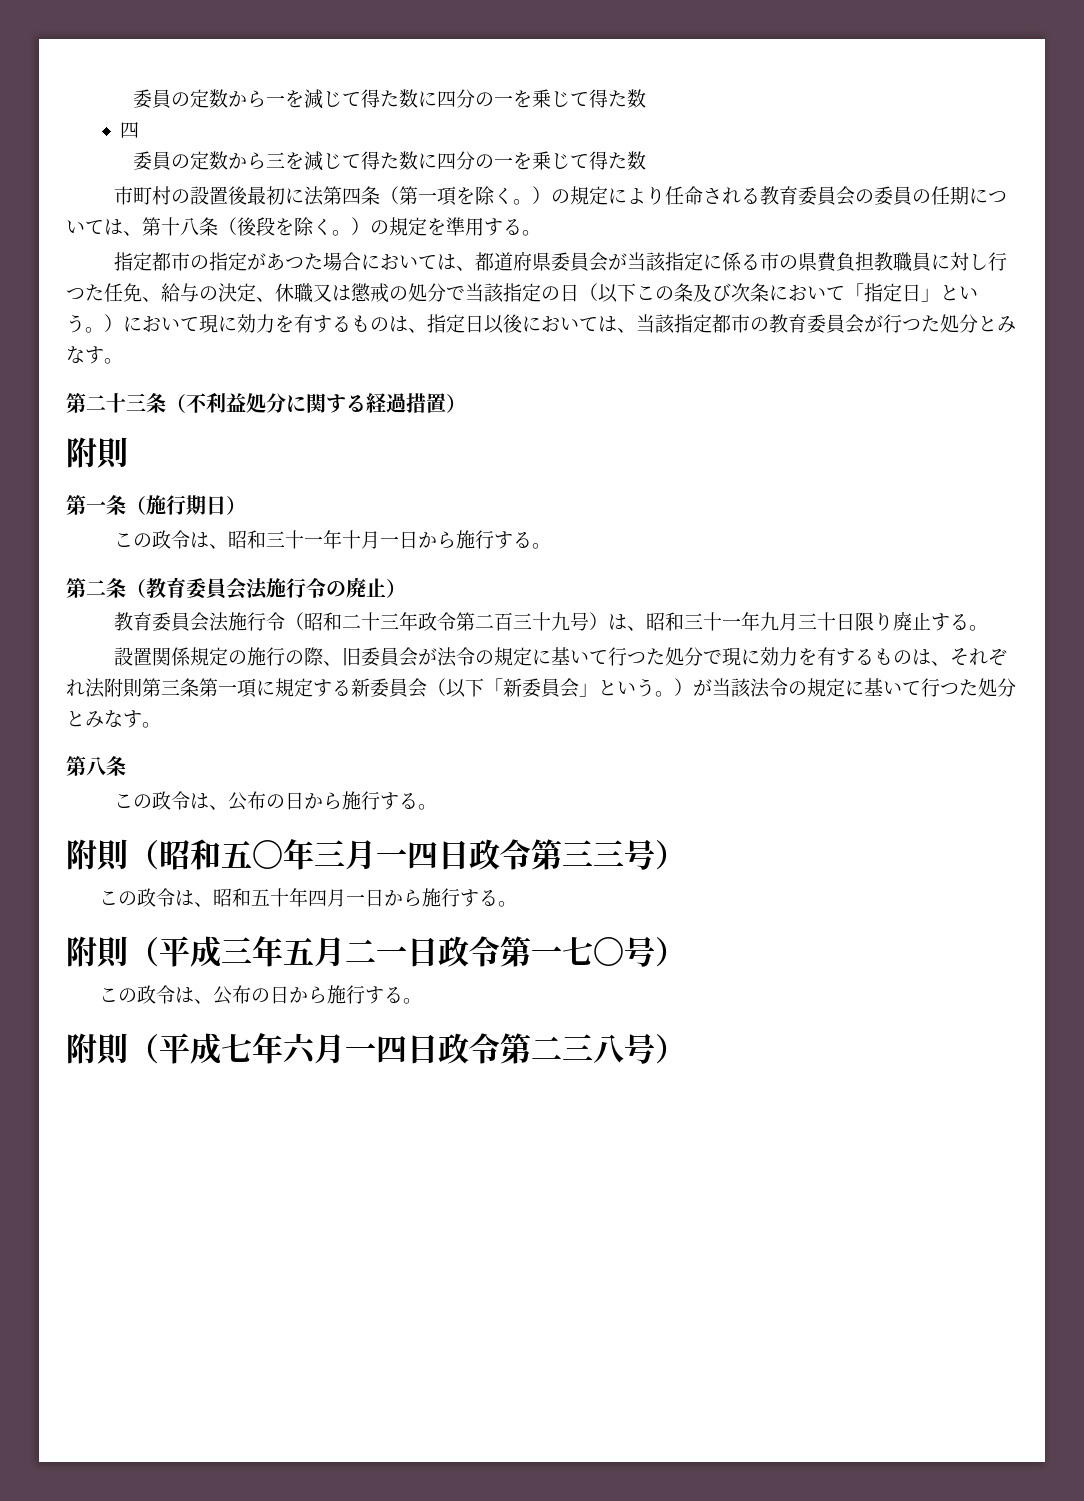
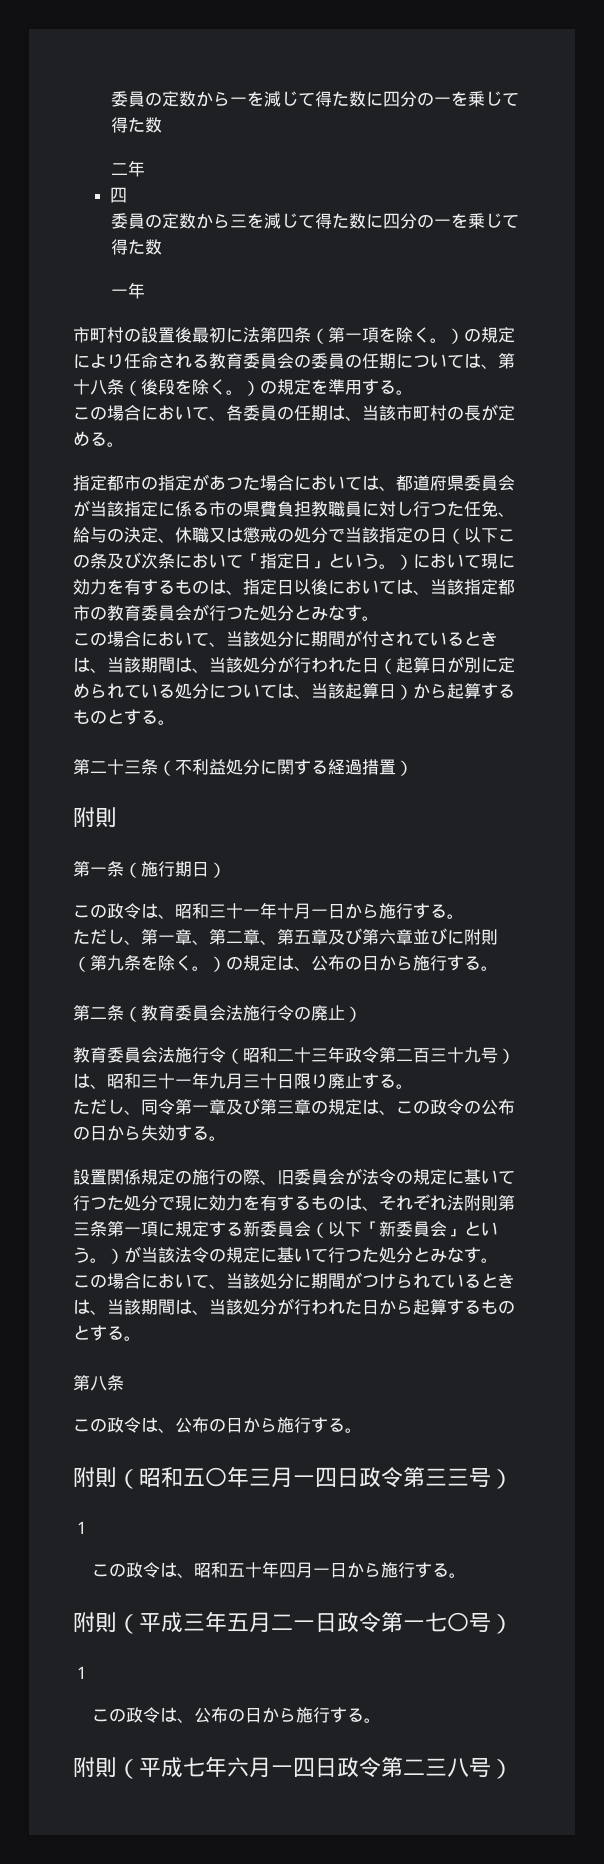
(646, 98) none -> [110,160,145,177] // 二年
(646, 160) none -> [110,282,145,299] // 一年
(541, 233) none -> [73,404,515,421] [73,431,124,447] // この場合において、各委員の任期は、当該市町村の長が定める。
(123, 361) none -> [73,630,498,647] [73,656,515,674] [73,683,515,700] [73,709,175,725] // この場合において、当該処分に期間が付されているときは、当該期間は、当該処分が行われた日（起算日が別に定められている処分については、当該起算日）から起算するものとする。
(551, 546) none -> [73,928,498,945] [73,955,498,972] // ただし、第一章、第二章、第五章及び第六章並びに附則（第九条を除く。）の規定は、公布の日から施行する。
(988, 628) none -> [73,1098,515,1115] [73,1125,226,1141] // ただし、同令第一章及び第三章の規定は、この政令の公布の日から失効する。
(161, 725) none -> [73,1272,515,1289] [73,1298,515,1315] [73,1325,141,1341] // この場合において、当該処分に期間がつけられているときは、当該期間は、当該処分が行われた日から起算するものとする。
(686, 855) none -> [73,1521,90,1534] // １
(686, 952) none -> [73,1666,90,1679] // １

